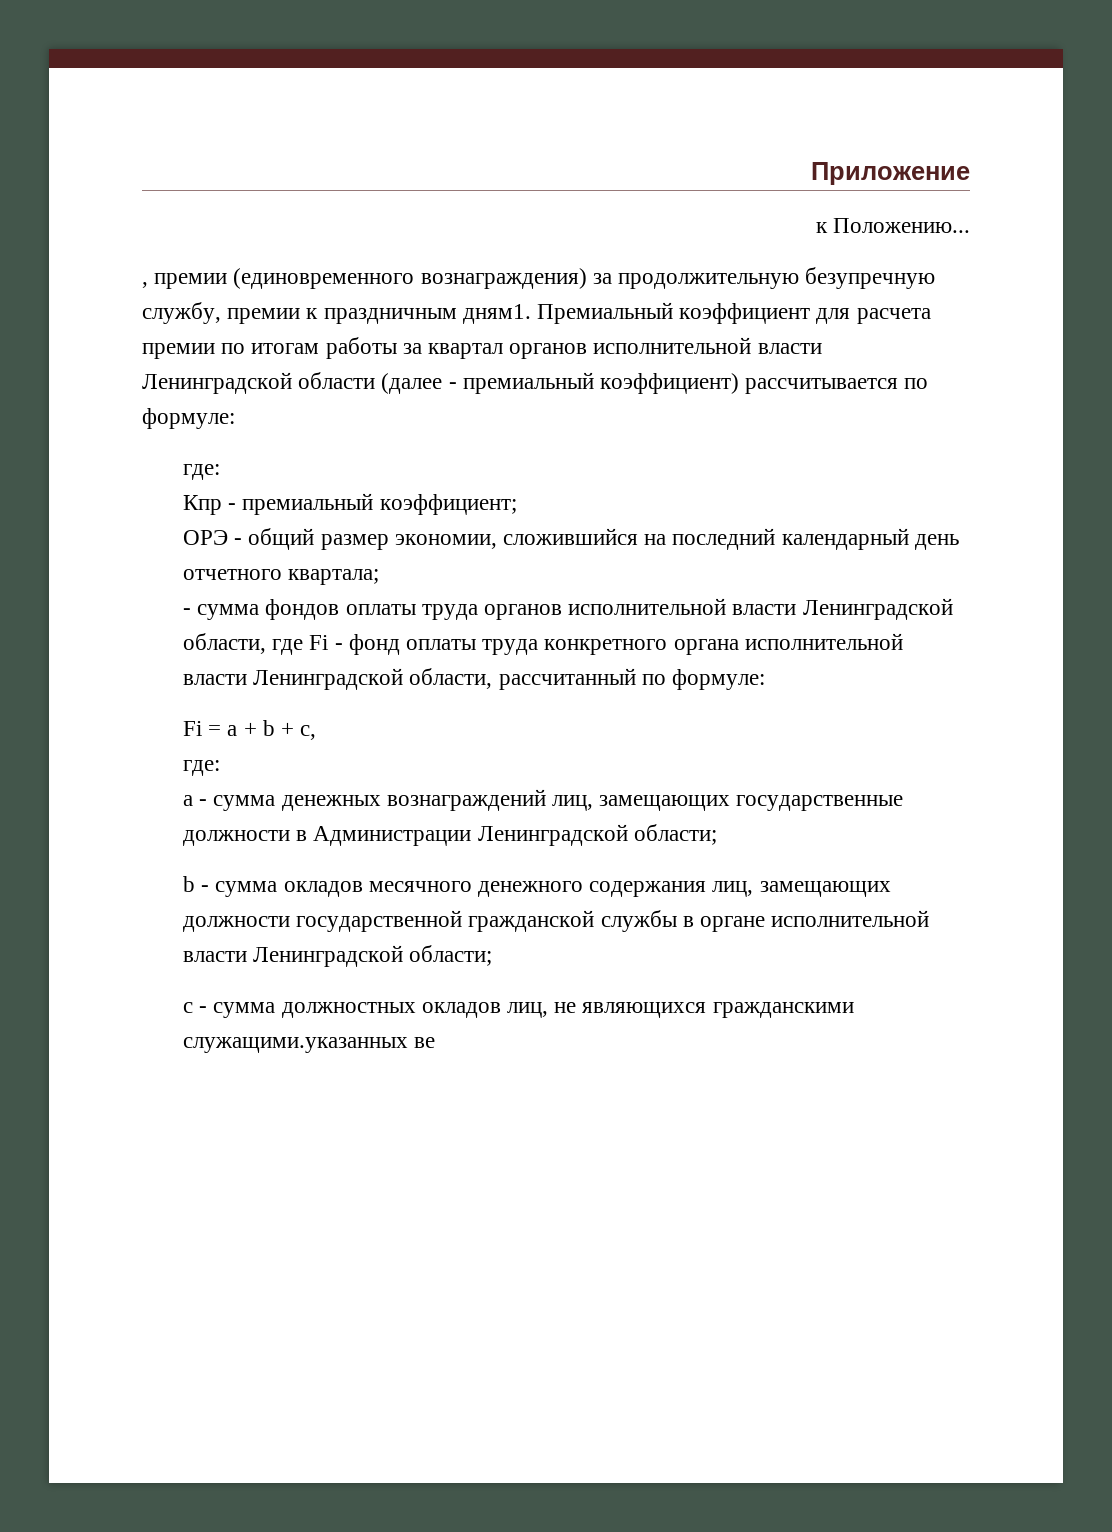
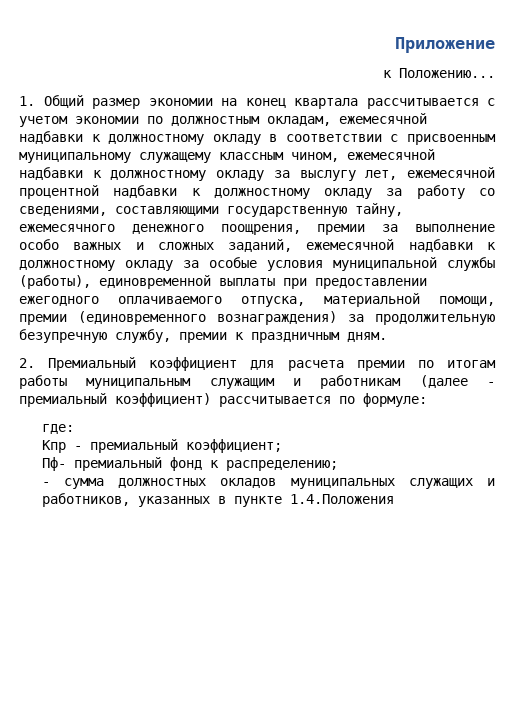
[142,282,148,288] , -> [19,95,495,109] [19,113,427,127] [19,131,496,145] [19,149,435,163] [19,167,496,181] [19,185,495,199] [19,203,403,217] [19,224,496,235] [19,239,496,252] [19,257,495,271] [19,275,427,289] [19,293,495,307] 1. Общий размер экономии на конец квартала рассчитывается с учетом экономии по должностным окладам, ежемесячной надбавки к должностному окладу в соответствии с присвоенным муниципальному служащему классным чином, ежемесячной надбавки к должностному окладу за выслугу лет, ежемесячной процентной надбавки к должностному окладу за работу со сведениями, составляющими государственную тайну, ежемесячного денежного поощрения, премии за выполнение особо важных и сложных заданий, ежемесячной надбавки к должностному окладу за особые условия муниципальной службы (работы), единовременной выплаты при предоставлении ежегодного оплачиваемого отпуска, материальной помощи,
[462,304,531,324] дням1. -> [347,332,387,342] [19,358,35,368] дням. // 2.
[402,337,822,359] [142,372,376,394] за квартал органов исполнительной власти Ленинградской области -> [86,375,402,389] муниципальным служащим и работникам
[182,528,959,550] [182,569,380,585] [182,598,953,620] [182,633,903,655] [182,668,765,690] [182,720,317,740] [182,760,220,776] [182,789,904,811] [182,824,717,846] [182,876,891,897] [182,910,930,932] [182,945,493,967] [182,1002,854,1018] [182,1037,436,1053] ОРЭ - общий размер экономии, сложившийся на последний календарный день отчетного квартала; // - сумма фондов оплаты труда органов исполнительной власти Ленинградской области, где Fi - фонд оплаты труда конкретного органа исполнительной власти Ленинградской области, рассчитанный по формуле: // Fi = a + b + c, // где: // a - сумма денежных вознаграждений лиц, замещающих государственные должности в Администрации Ленинградской области; // b - сумма окладов месячного денежного содержания лиц, замещающих должности государственной гражданской службы в органе исполнительной власти Ленинградской области; // c - сумма должностных окладов лиц, не являющихся гражданскими служащими.указанных ве -> [41,457,338,471] [41,478,495,489] [41,493,394,507] Пф- премиальный фонд к распределению; // - сумма должностных окладов муниципальных служащих и работников, указанных в пункте 1.4.Положения

